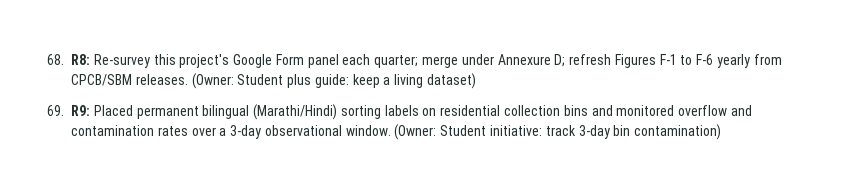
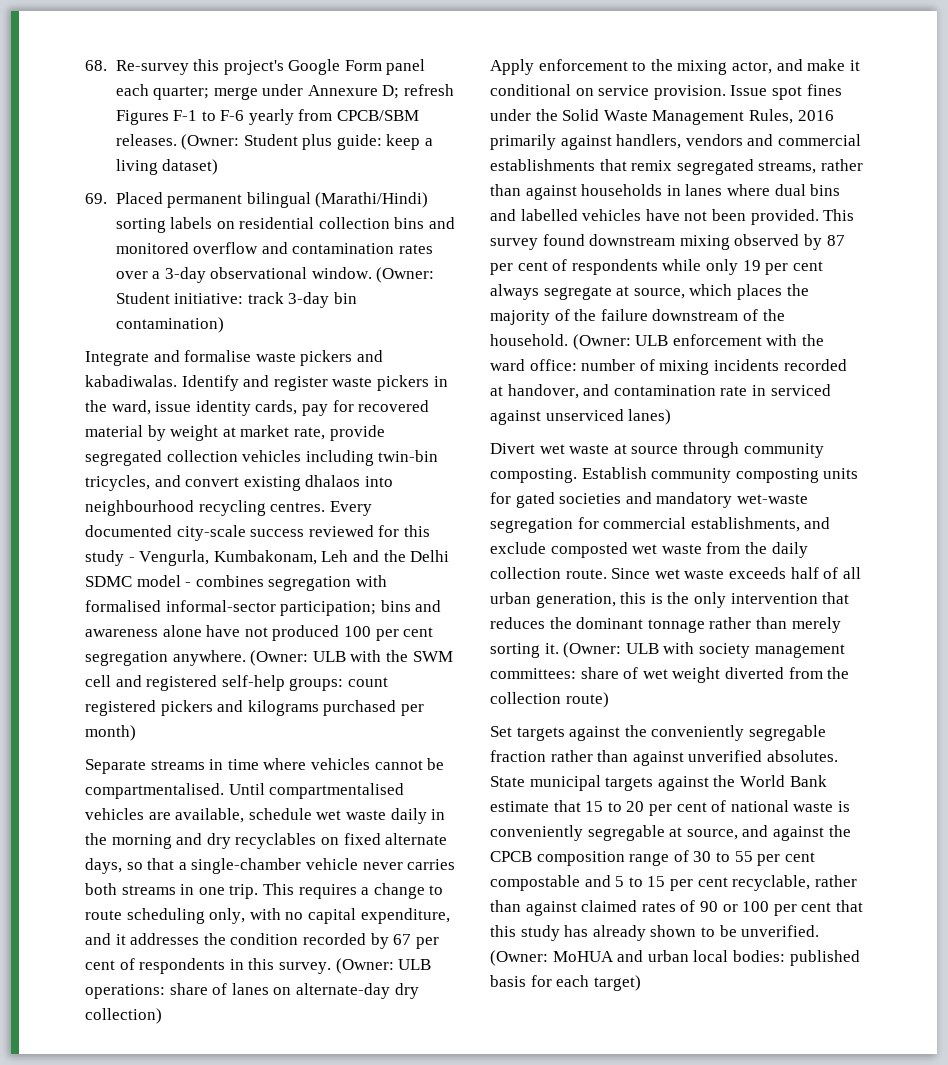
[71,54,90,65] R8: -> (107, 65) none
[71,105,90,116] R9: -> (107, 198) none
(722, 132) none -> [85,350,383,366] [85,375,448,391] [85,400,430,416] [85,425,385,441] [85,450,439,466] [85,475,393,491] [85,500,372,516] [85,525,430,541] [85,550,450,566] [85,575,387,591] [85,600,442,616] [85,625,434,641] [85,650,453,666] [85,675,388,691] [85,700,424,716] [85,725,136,741] [85,758,445,774] [85,783,405,799] [85,808,446,824] [85,833,448,849] [85,858,456,874] [85,883,444,899] [85,908,450,924] [85,933,439,949] [85,958,432,974] [85,983,419,999] [85,1008,162,1024] [490,59,860,75] [490,84,842,100] [490,109,834,125] [490,134,861,150] [490,159,863,175] [490,184,841,200] [490,209,855,225] [490,234,845,250] [490,259,823,275] [490,284,809,300] [490,309,785,325] [490,334,824,350] [490,359,847,375] [490,384,831,399] [490,409,672,425] [490,442,824,458] [490,467,859,483] [490,492,808,508] [490,517,831,533] [490,542,808,558] [490,567,861,579] [490,592,850,608] [490,617,841,633] [490,642,845,658] [490,667,850,683] [490,692,609,708] [490,725,826,741] [490,750,838,766] [490,775,827,791] [490,800,850,816] [490,825,851,841] [490,850,815,866] [490,875,857,891] [490,900,863,916] [490,925,820,941] [490,950,860,966] [490,975,641,991] // Integrate and formalise waste pickers and kabadiwalas. Identify and register waste pickers in the ward, issue identity cards, pay for recovered material by weight at market rate, provide segregated collection vehicles including twin-bin tricycles, and convert existing dhalaos into neighbourhood recycling centres. Every documented city-scale success reviewed for this study - Vengurla, Kumbakonam, Leh and the Delhi SDMC model - combines segregation with formalised informal-sector participation; bins and awareness alone have not produced 100 per cent segregation anywhere. (Owner: ULB with the SWM cell and registered self-help groups: count registered pickers and kilograms purchased per month) // Separate streams in time where vehicles cannot be compartmentalised. Until compartmentalised vehicles are available, schedule wet waste daily in the morning and dry recyclables on fixed alternate days, so that a single-chamber vehicle never carries both streams in one trip. This requires a change to route scheduling only, with no capital expenditure, and it addresses the condition recorded by 67 per cent of respondents in this survey. (Owner: ULB operations: share of lanes on alternate-day dry collection) // Apply enforcement to the mixing actor, and make it conditional on service provision. Issue spot fines under the Solid Waste Management Rules, 2016 primarily against handlers, vendors and commercial establishments that remix segregated streams, rather than against households in lanes where dual bins and labelled vehicles have not been provided. This survey found downstream mixing observed by 87 per cent of respondents while only 19 per cent always segregate at source, which places the majority of the failure downstream of the household. (Owner: ULB enforcement with the ward office: number of mixing incidents recorded at handover, and contamination rate in serviced against unserviced lanes) // Divert wet waste at source through community composting. Establish community composting units for gated societies and mandatory wet-waste segregation for commercial establishments, and exclude composted wet waste from the daily collection route. Since wet waste exceeds half of all urban generation, this is the only intervention that reduces the dominant tonnage rather than merely sorting it. (Owner: ULB with society management committees: share of wet weight diverted from the collection route) // Set targets against the conveniently segregable fraction rather than against unverified absolutes. State municipal targets against the World Bank estimate that 15 to 20 per cent of national waste is conveniently segregable at source, and against the CPCB composition range of 30 to 55 per cent compostable and 5 to 15 per cent recyclable, rather than against claimed rates of 90 or 100 per cent that this study has already shown to be unverified. (Owner: MoHUA and urban local bodies: published basis for each target)

